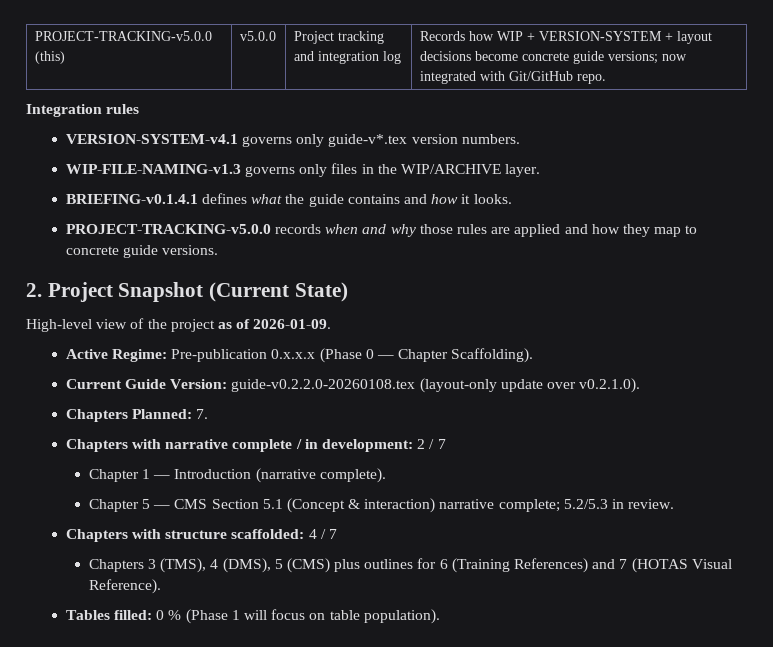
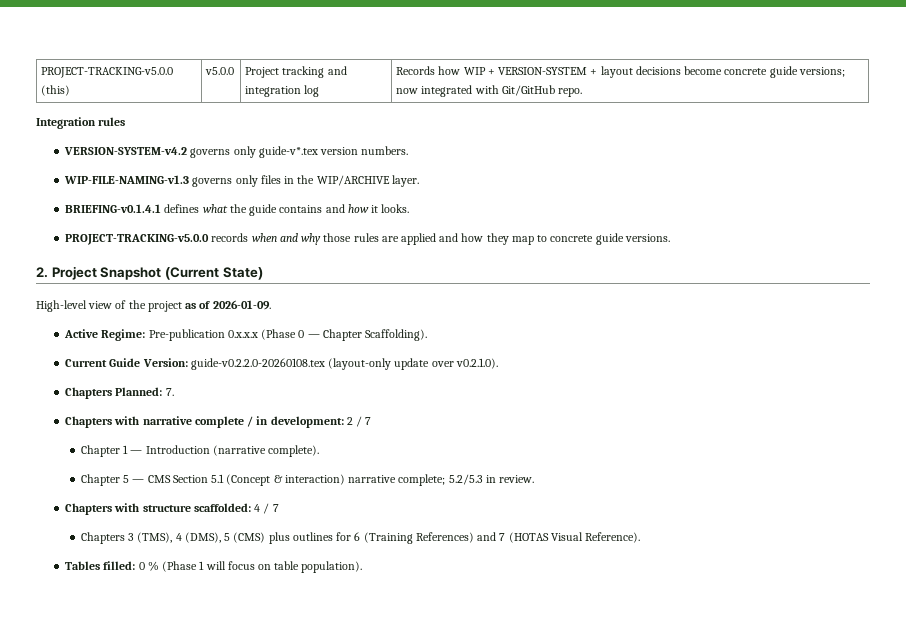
[65,134,238,144] VERSION-SYSTEM-v4.1 -> [64,147,188,155] VERSION-SYSTEM-v4.2

